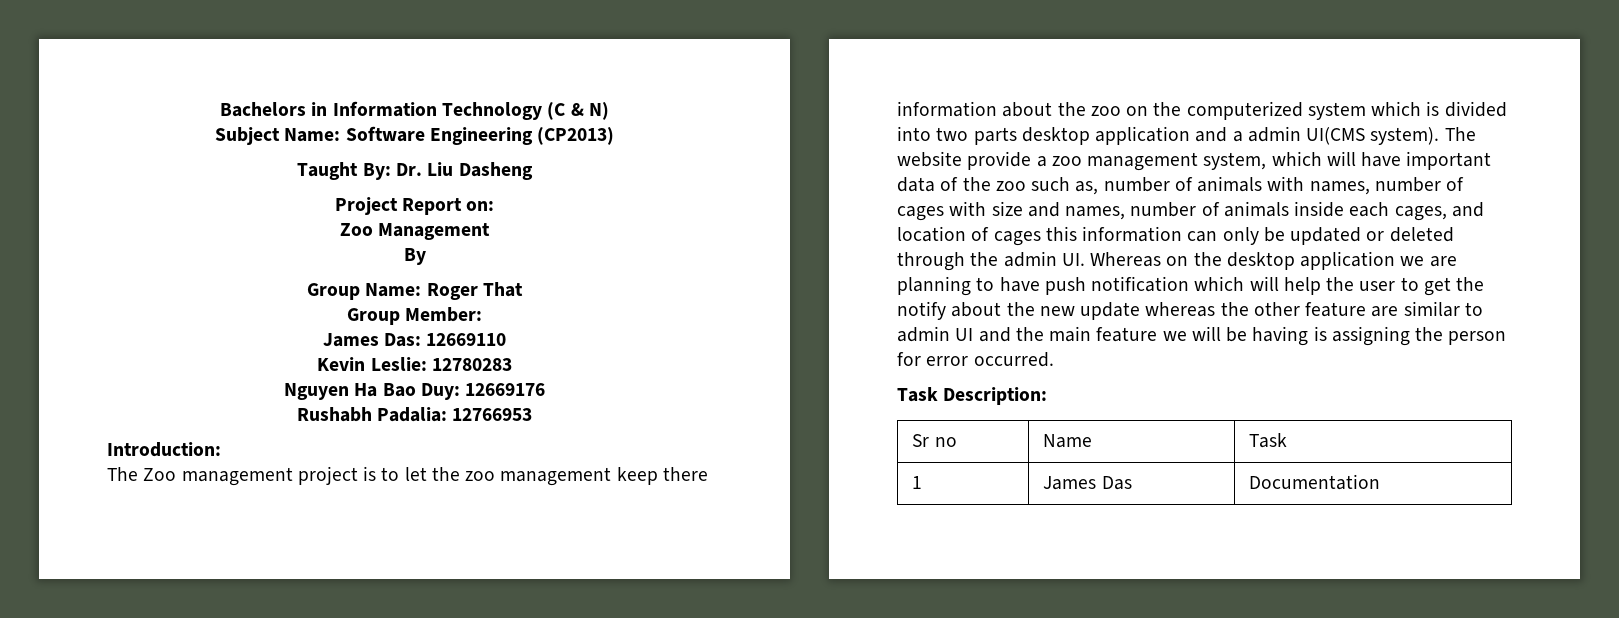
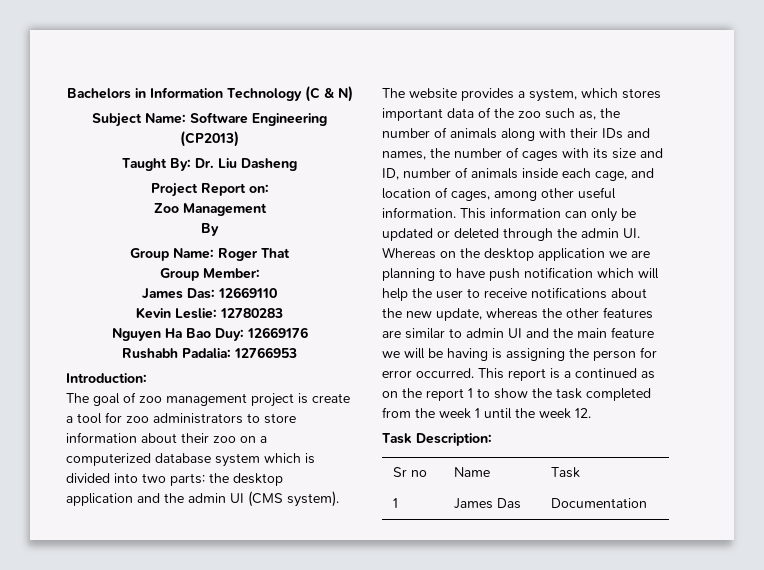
[143,466,708,486] Zoo management project is to let the zoo management keep there -> [93,392,350,407] [66,412,296,424] goal of zoo management project is create a tool for zoo administrators to store
[1057,102,1086,116] the -> [181,433,209,443] their
[1153,101,1303,120] the computerized -> [260,436,267,443] [66,453,211,466] a computerized database
[973,127,1017,145] parts -> [170,473,229,486] parts: the
[1232,126,1476,145] [897,151,1402,171] a admin UI(CMS system). The website provide a zoo management system, which will have -> [164,491,339,507] [382,88,661,102] the admin UI (CMS system). The website provides a system, which stores
[1103,176,1370,195] number of animals with names, -> [600,108,620,118] [382,127,650,141] [382,148,450,160] the number of animals along with their IDs and names, the
(987, 208) none -> [593,148,608,159] its
[1065,206,1126,220] names, -> [382,168,399,180] ID,
[1394,206,1447,221] cages, -> [595,171,627,181] cage,
[993,226,1077,246] cages this -> [451,187,616,201] [382,207,486,219] cages, among other useful information. This
[1423,277,1485,296] [897,301,946,320] get the notify -> [484,287,607,299] receive notifications
[1080,302,1141,320] update -> [436,308,482,321] update,
[1305,302,1367,317] feature -> [603,307,653,319] features
(1054, 359) none -> [478,368,655,381] [382,388,651,401] [382,407,591,419] This report is a continued as on the report 1 to show the task completed from the week 1 until the week 12.

